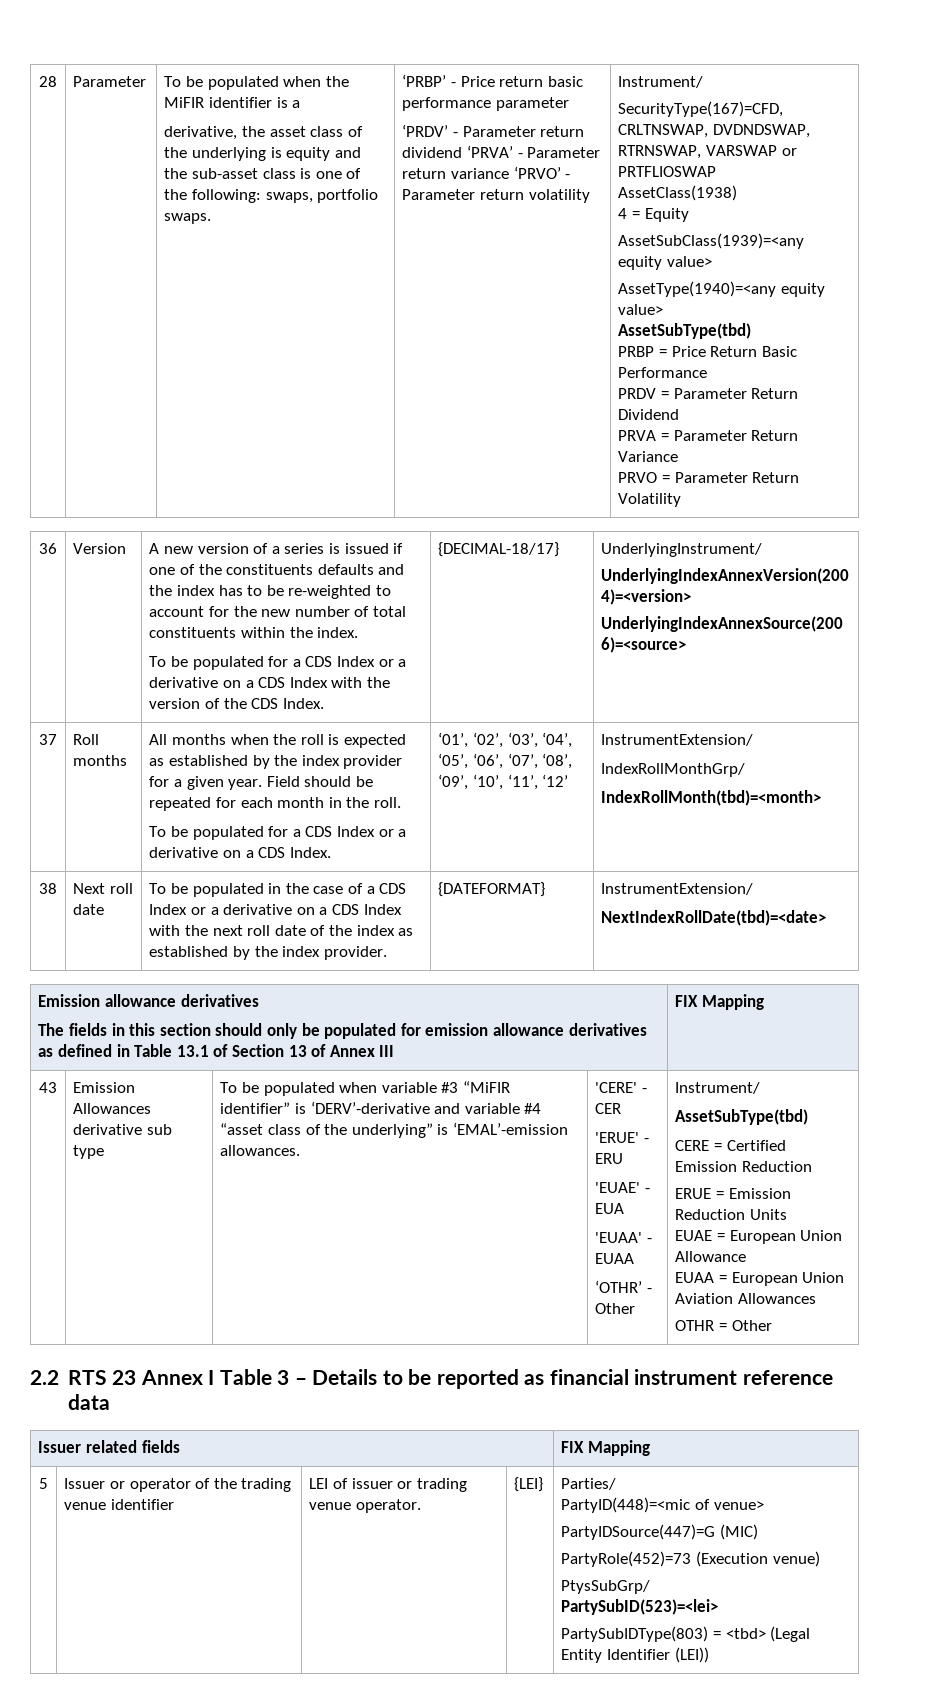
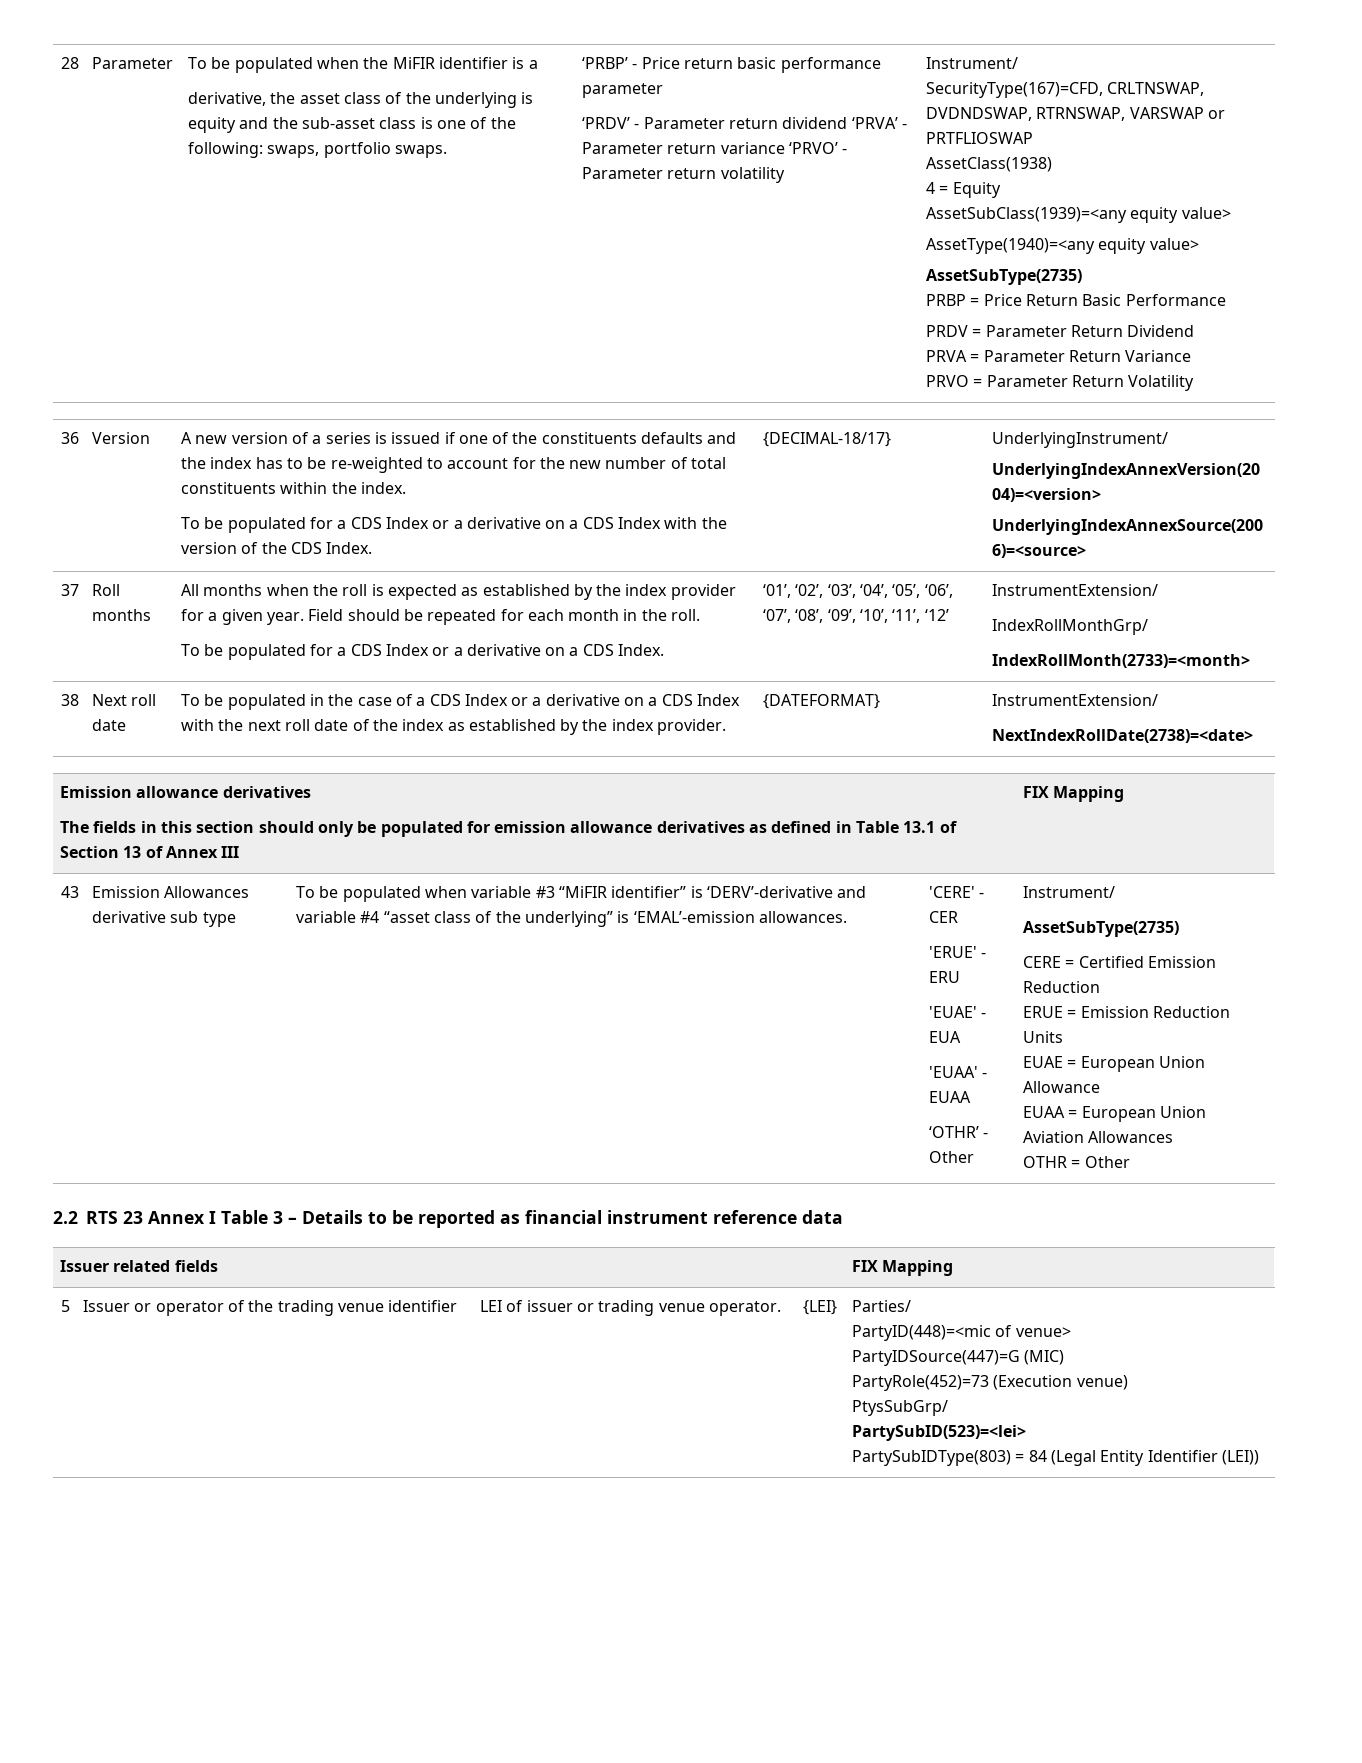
[618,323,752,339] AssetSubType(tbd) -> [925,269,1082,285] AssetSubType(2735)
[601,790,822,806] IndexRollMonth(tbd)=<month> -> [991,654,1250,668] IndexRollMonth(2733)=<month>
[601,910,827,926] NextIndexRollDate(tbd)=<date> -> [991,729,1253,743] NextIndexRollDate(2738)=<date>
[675,1109,809,1125] AssetSubType(tbd) -> [1022,921,1179,937] AssetSubType(2735)
[725,1628,766,1639] <tbd> -> [1028,1450,1047,1462] 84

